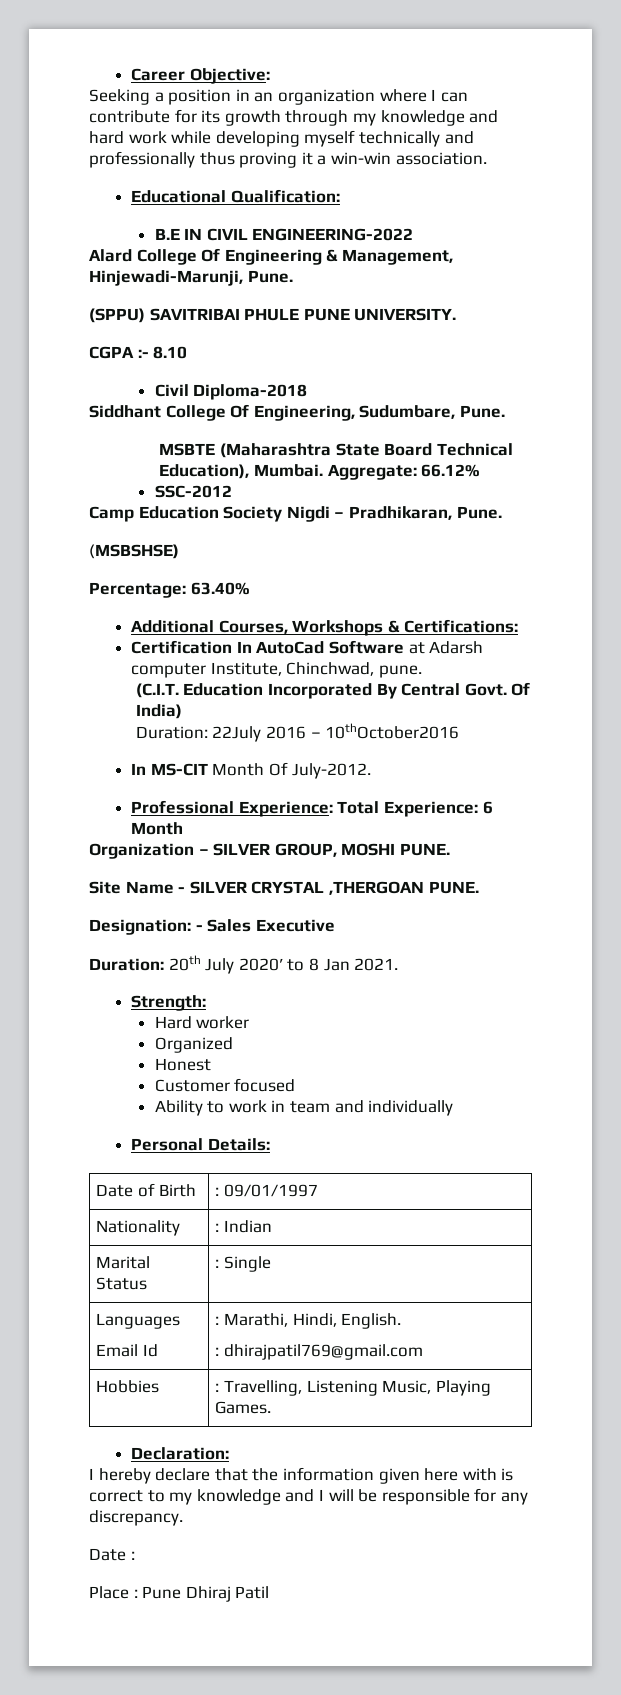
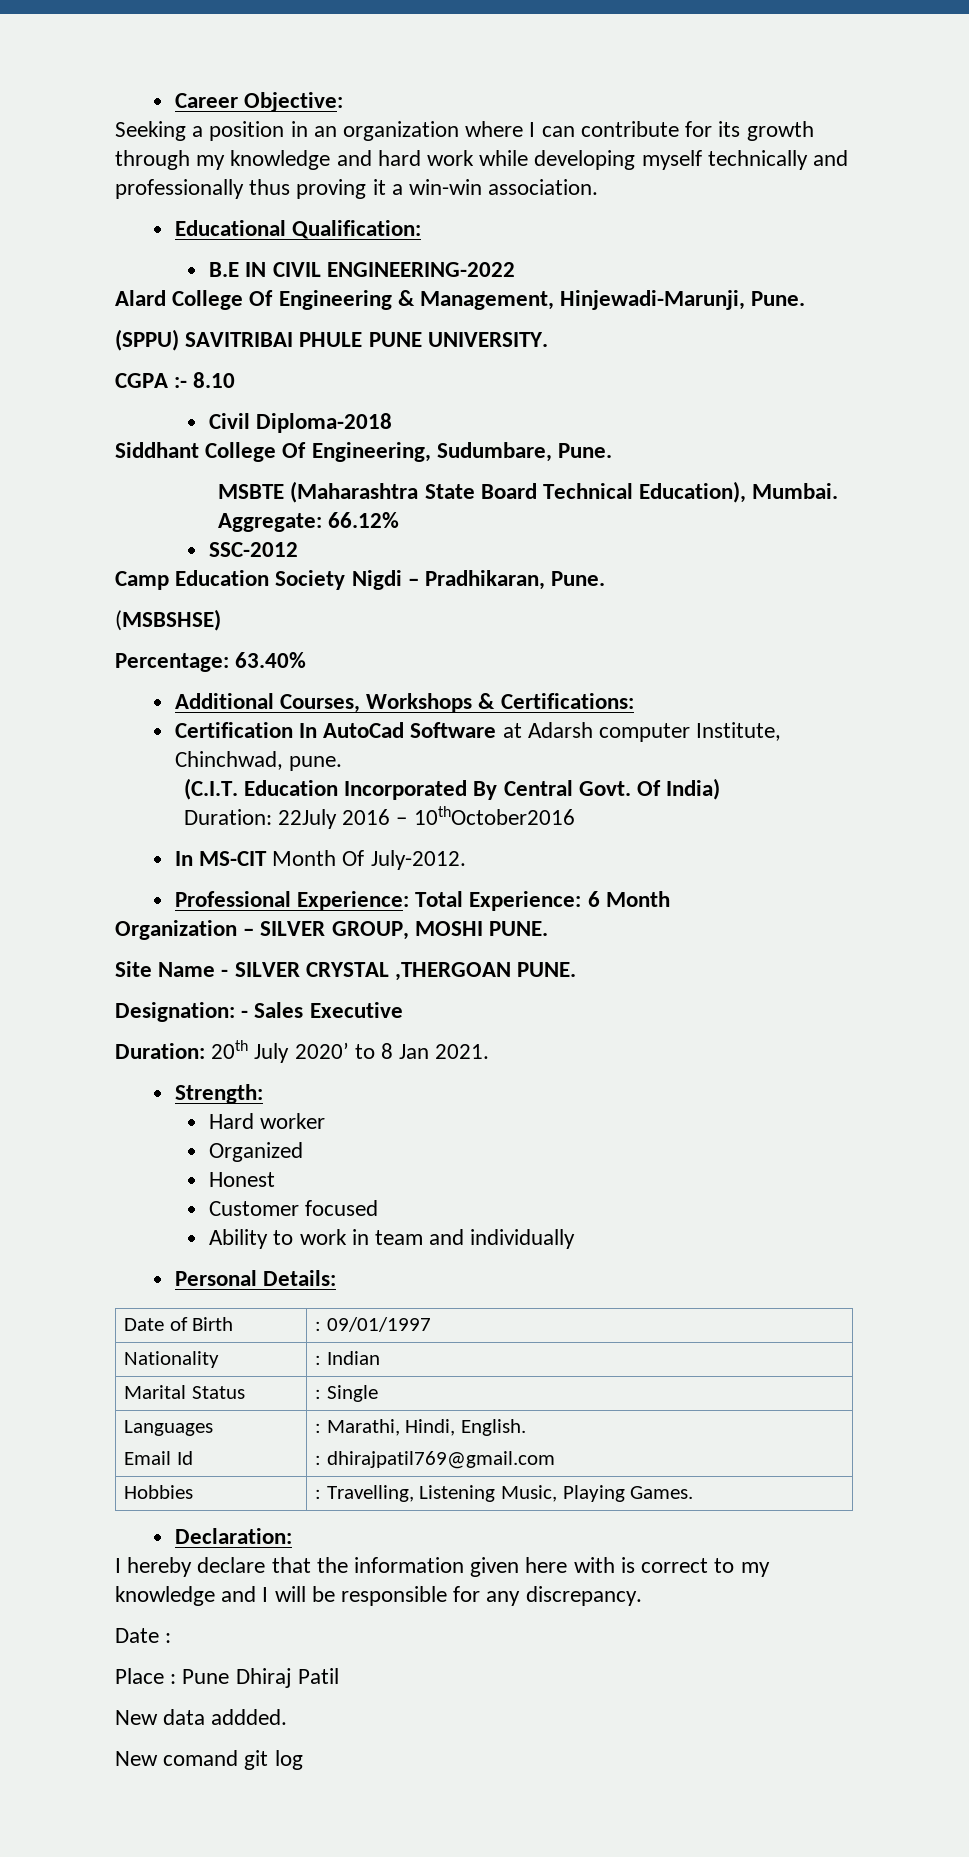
(270, 1592) none -> [115,1709,288,1725] [115,1750,303,1770] // New data addded. // New comand git log

